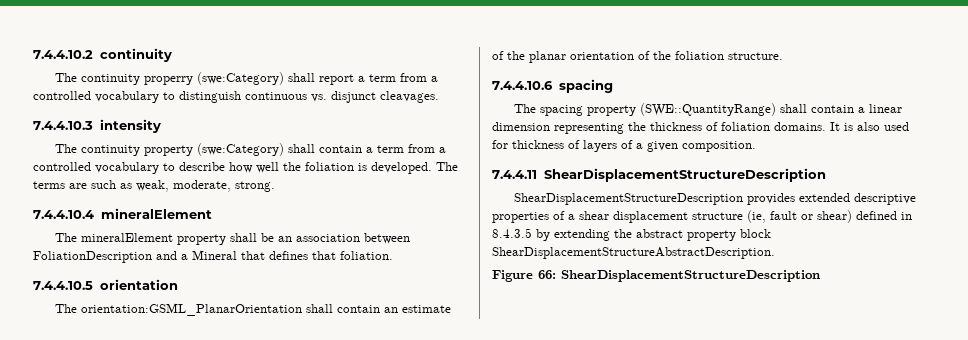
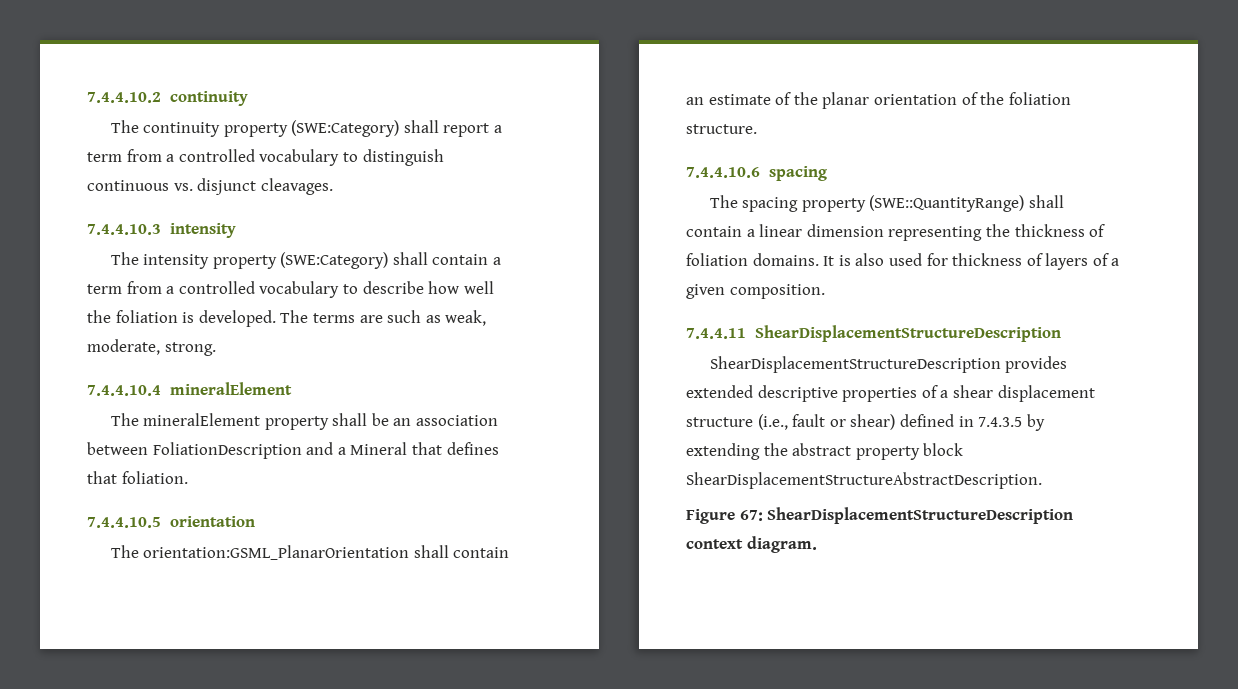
[143,72,284,85] properry (swe:Category) -> [223,120,400,137] property (SWE:Category)
[80,143,284,156] continuity property (swe:Category) -> [143,252,389,269] intensity property (SWE:Category)
[747,210,766,223] (ie, -> [757,414,788,430] (i.e.,
[492,228,532,238] 8.4.3.5 -> [978,417,1023,427] 7.4.3.5
[538,270,820,282] 66: ShearDisplacementStructureDescription -> [739,507,1074,524] [686,536,817,553] 67: ShearDisplacementStructureDescription context diagram.

